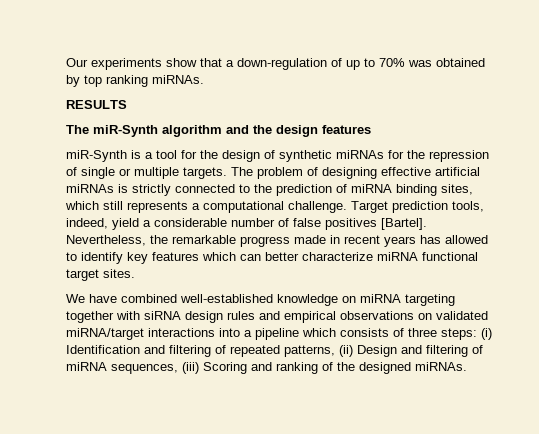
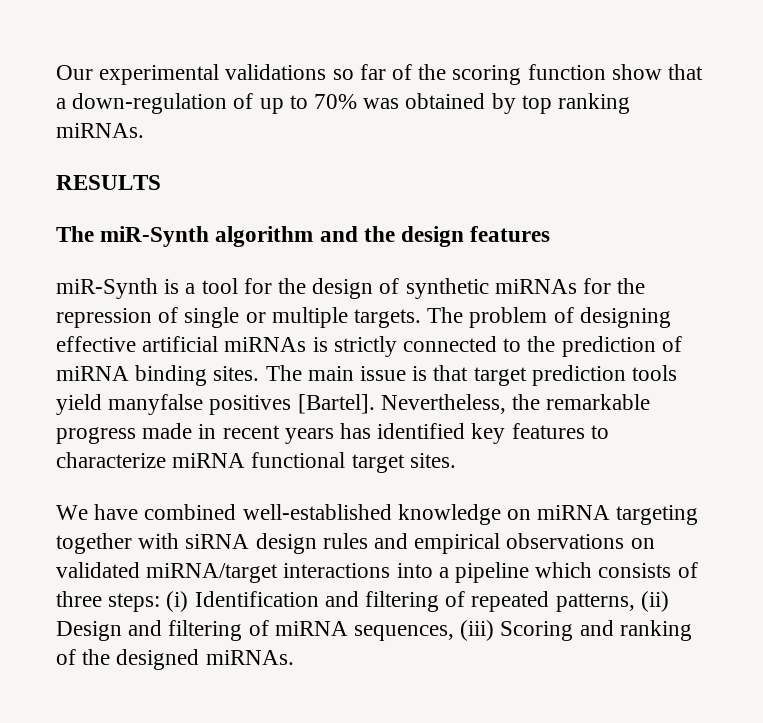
[91,58,162,70] experiments -> [99,64,606,85] experimental validations so far of the scoring function
[441,184,473,195] [65,201,484,213] [66,218,321,230] sites, which still represents a computational challenge. Target prediction tools, indeed, yield a considerable number of false -> [213,365,678,386] [56,394,204,415] sites. The main issue is that target prediction tools yield manyfalse
[445,235,488,244] [66,252,299,264] allowed to identify key features which can better -> [377,423,609,444] identified key features to

